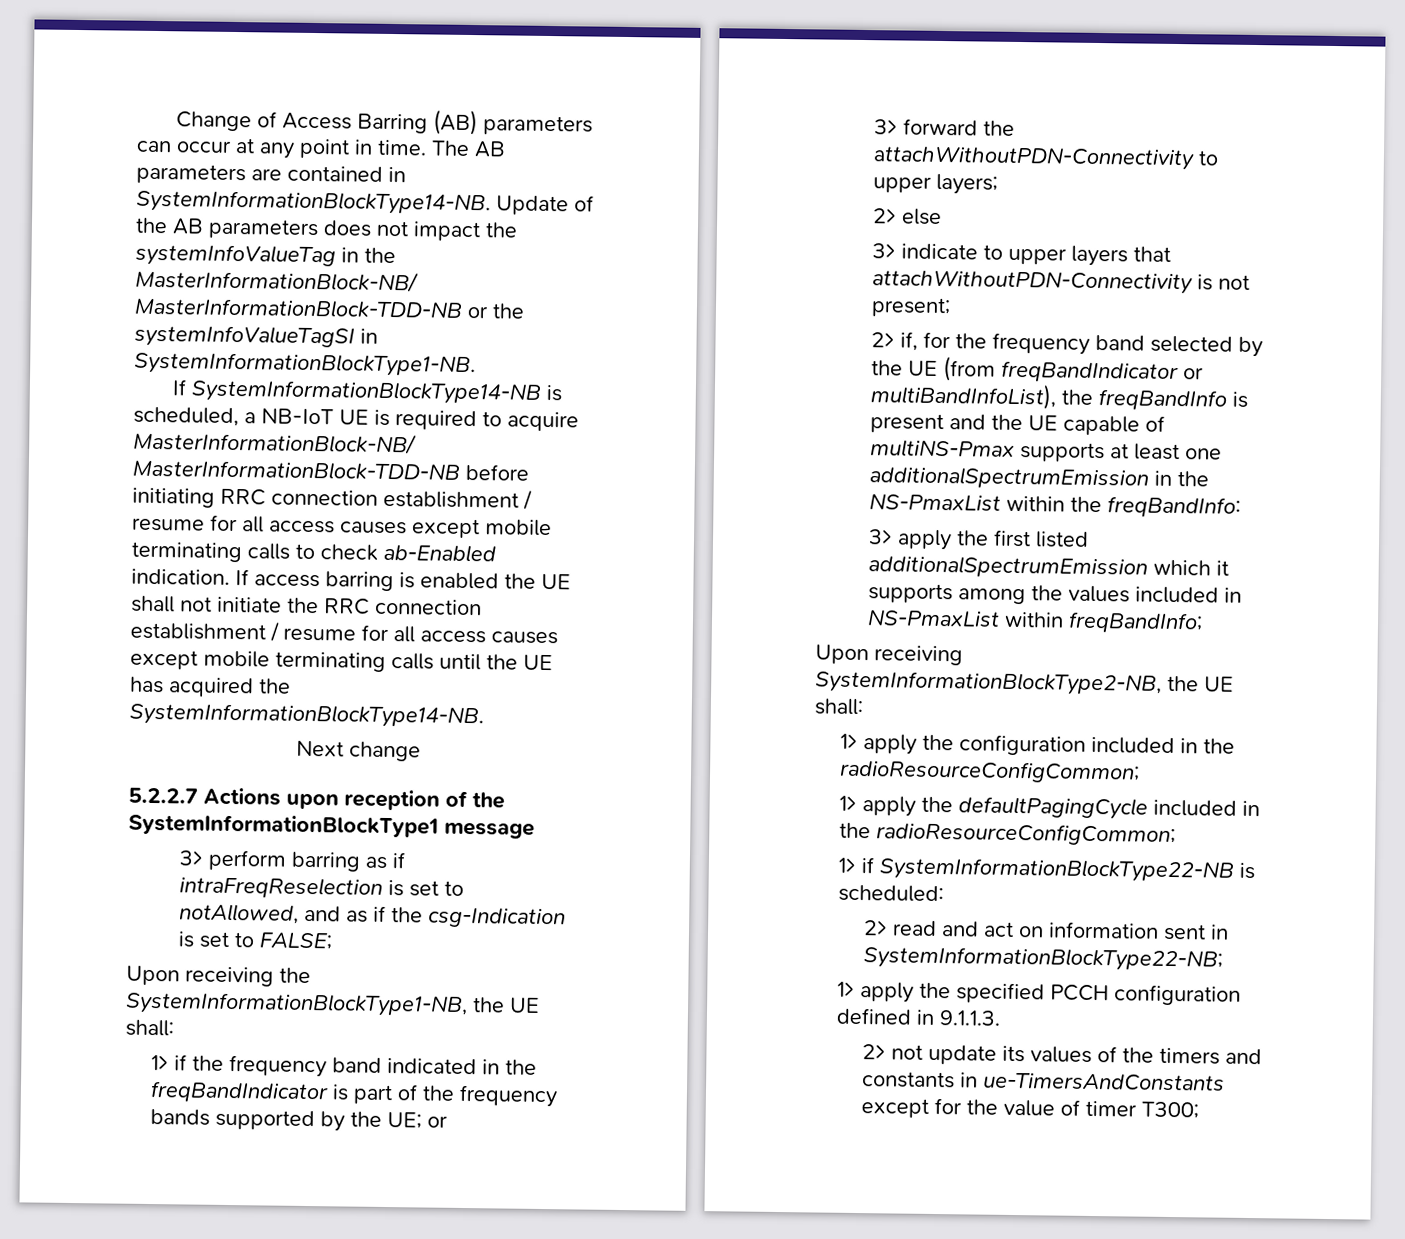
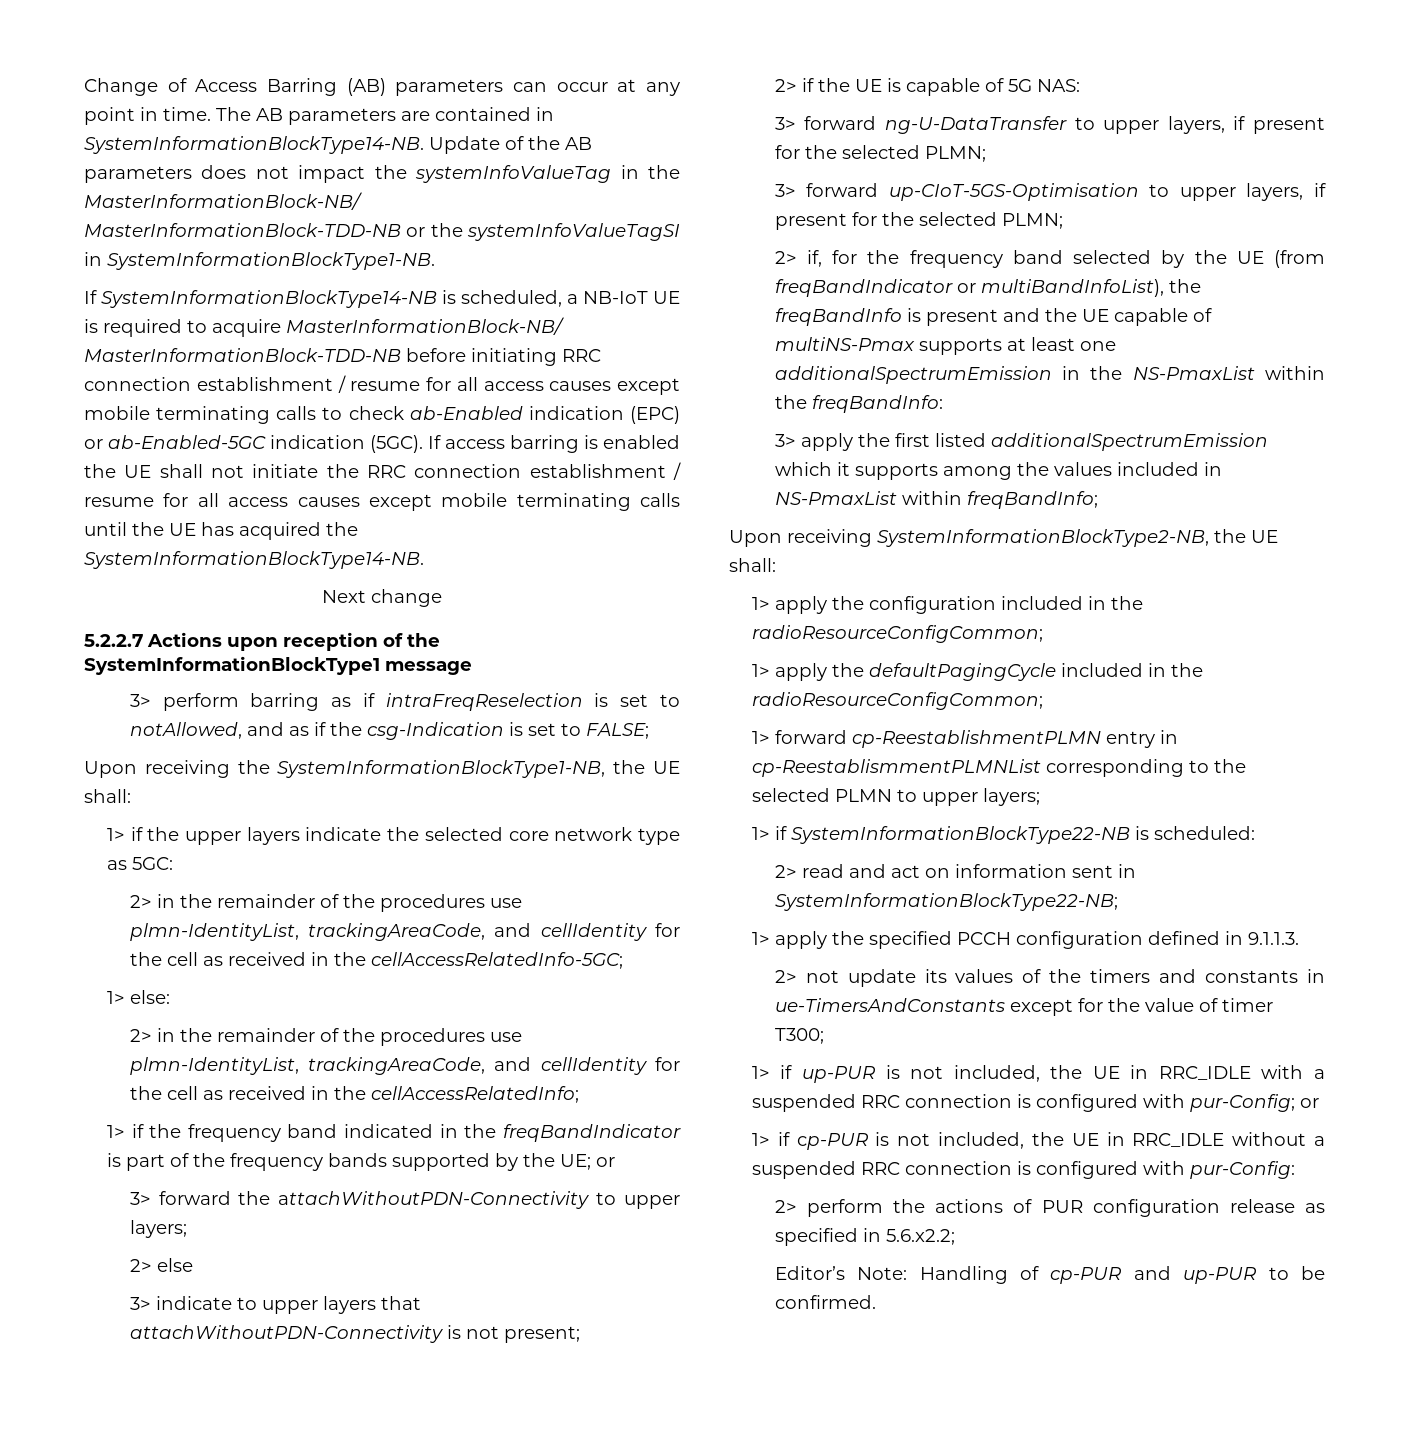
[131,568,230,585] indication. -> [528,406,680,424] [84,435,423,453] indication (EPC) or ab-Enabled-5GC indication (5GC).
(174, 1028) none -> [106,827,680,845] [106,857,173,870] [129,894,522,912] [129,923,680,941] [129,952,623,969] [106,990,170,1004] [129,1028,522,1046] [129,1057,680,1075] [129,1086,579,1103] // 1> if the upper layers indicate the selected core network type as 5GC: // 2> in the remainder of the procedures use plmn-IdentityList, trackingAreaCode, and cellIdentity for the cell as received in the cellAccessRelatedInfo-5GC; // 1> else: // 2> in the remainder of the procedures use plmn-IdentityList, trackingAreaCode, and cellIdentity for the cell as received in the cellAccessRelatedInfo;
(952, 307) none -> [774,78,1080,96] [774,116,1325,134] [774,145,986,162] [774,183,1326,201] [774,212,1063,230] // 2> if the UE is capable of 5G NAS: // 3> forward ng-U-DataTransfer to upper layers, if present for the selected PLMN; // 3> forward up-CIoT-5GS-Optimisation to upper layers, if present for the selected PLMN;
(1177, 834) none -> [751,730,1178,748] [751,759,1246,777] [751,788,1040,806] // 1> forward cp-ReestablishmentPLMN entry in cp-ReestablismmentPLMNList corresponding to the selected PLMN to upper layers;
(1200, 1110) none -> [751,1065,1325,1083] [751,1094,1319,1112] [751,1132,1325,1150] [751,1161,1295,1179] [774,1199,1325,1217] [774,1228,955,1246] [774,1266,1326,1284] [774,1295,876,1309] // 1> if up-PUR is not included, the UE in RRC_IDLE with a suspended RRC connection is configured with pur-Config; or // 1> if cp-PUR is not included, the UE in RRC_IDLE without a suspended RRC connection is configured with pur-Config: // 2> perform the actions of PUR configuration release as specified in 5.6.x2.2; // Editor’s Note: Handling of cp-PUR and up-PUR to be confirmed.

